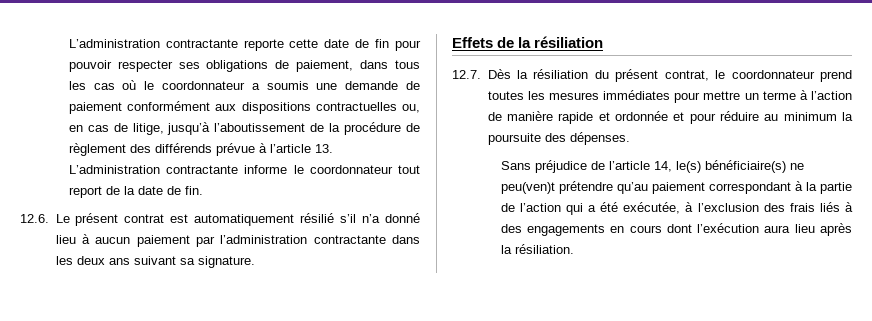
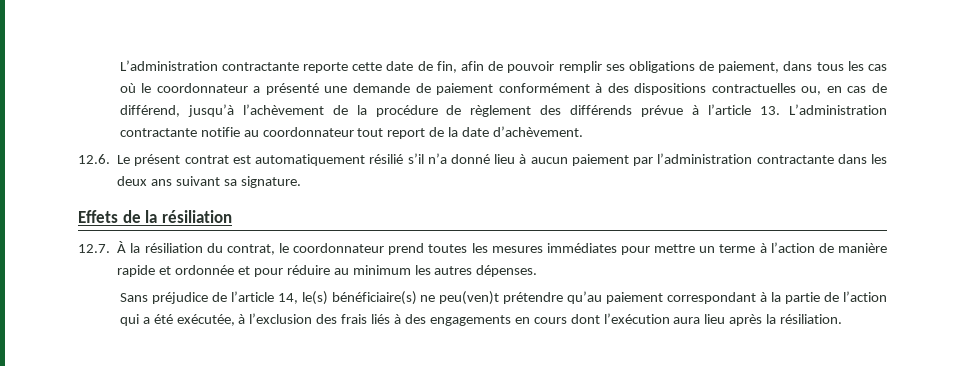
[375,39,422,51] [68,60,173,72] fin pour pouvoir respecter -> [436,61,602,73] fin, afin de pouvoir remplir
[266,81,309,90] soumis -> [265,83,319,95] présenté
[215,104,237,111] aux -> [595,83,629,93] à des
[132,122,306,135] litige, jusqu’à l’aboutissement -> [119,104,324,117] différend, jusqu’à l’achèvement
[244,165,304,174] informe le -> [200,127,259,137] notifie au
[166,186,203,195] de fin. -> [493,126,584,137] d’achèvement.
[487,69,511,79] Dès -> [117,241,127,253] À
[615,69,659,82] présent -> (223, 248) none
[842,112,853,121] [487,133,566,145] la poursuite des -> [414,265,473,275] les autres

